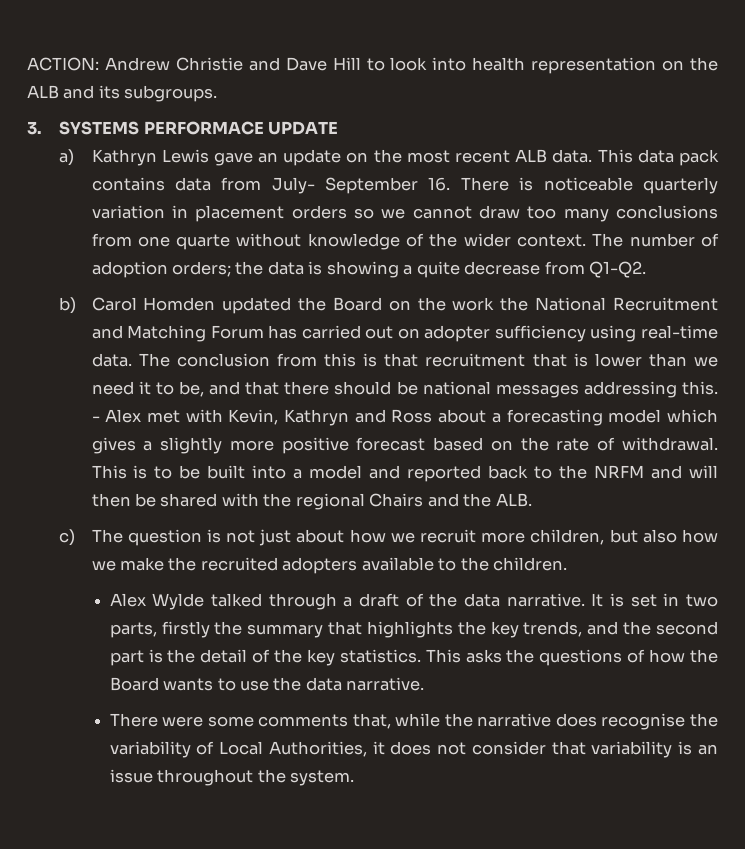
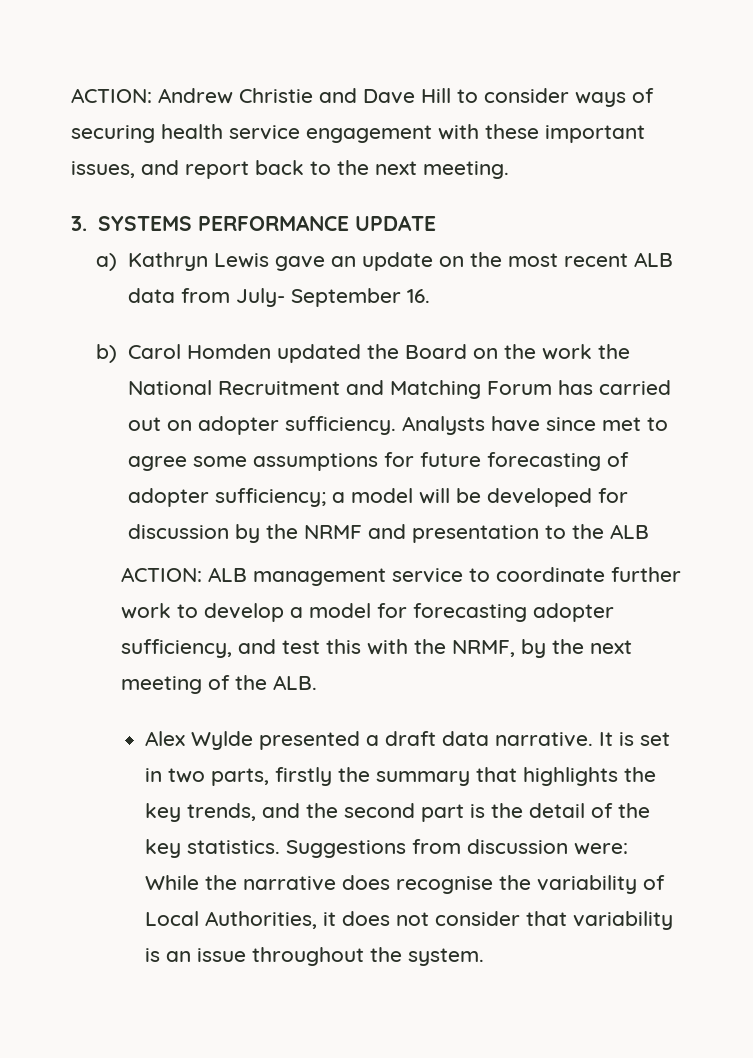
[390,57,718,74] [27,85,218,102] look into health representation on the ALB and its subgroups. -> [484,88,654,107] [71,124,645,143] [71,160,509,179] consider ways of securing health service engagement with these important issues, and report back to the next meeting.
[143,121,264,135] PERFORMACE -> [197,215,349,231] PERFORMANCE
[552,149,719,166] [91,177,165,191] data. This data pack contains -> (673, 259) none
[460,177,719,194] [91,205,719,222] [91,233,719,250] [91,261,647,278] There is noticeable quarterly variation in placement orders so we cannot draw too many conclusions from one quarte without knowledge of the wider context. The number of adoption orders; the data is showing a quite decrease from Q1-Q2. -> (430, 296) none
[494,325,718,342] [91,353,718,367] [91,381,718,398] [91,409,718,426] [91,437,718,454] [91,465,719,482] [91,493,532,510] [59,529,719,546] [91,557,568,574] [109,593,458,610] sufficiency using real-time data. The conclusion from this is that recruitment that is lower than we need it to be, and that there should be national messages addressing this. - Alex met with Kevin, Kathryn and Ross about a forecasting model which gives a slightly more positive forecast based on the rate of withdrawal. This is to be built into a model and reported back to the NRFM and will then be shared with the regional Chairs and the ALB. // c) The question is not just about how we recruit more children, but also how we make the recruited adopters available to the children. // Alex Wylde talked through a draft of the -> [284,416,668,435] [127,452,629,471] [127,488,628,507] [127,524,649,543] [121,567,682,586] [121,603,615,622] [121,639,633,658] [121,675,318,694] [144,731,436,750] sufficiency. Analysts have since met to agree some assumptions for future forecasting of adopter sufficiency; a model will be developed for discussion by the NRMF and presentation to the ALB // ACTION: ALB management service to coordinate further work to develop a model for forecasting adopter sufficiency, and test this with the NRMF, by the next meeting of the ALB. // Alex Wylde presented a draft
[425,649,718,666] [109,677,425,691] [109,713,441,729] This asks the questions of how the Board wants to use the data narrative. // There were some comments that, while -> [285,839,628,858] [144,875,199,890] Suggestions from discussion were: While

